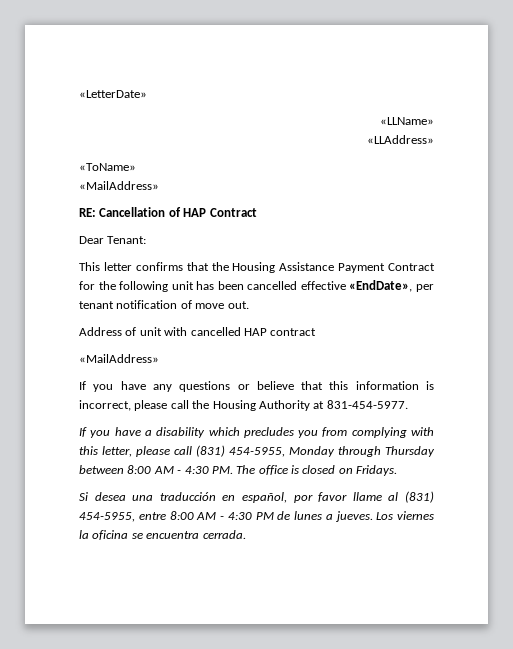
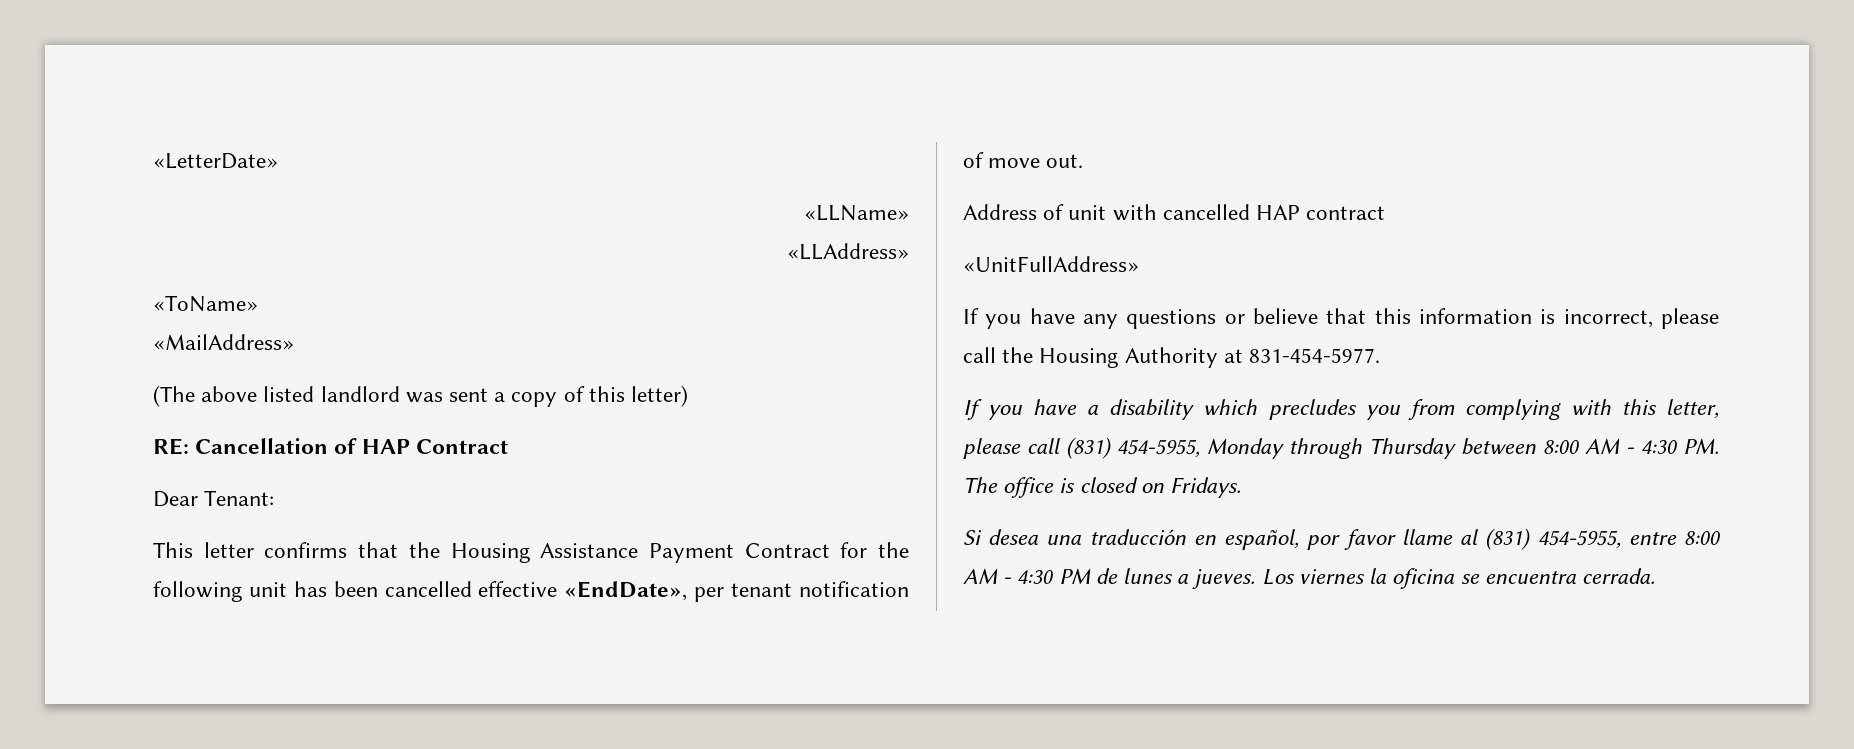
(159, 185) none -> [153,385,689,407] // (The above listed landlord was sent a copy of this letter)
[79,354,159,363] «MailAddress» -> [963,256,1139,272] «UnitFullAddress»

